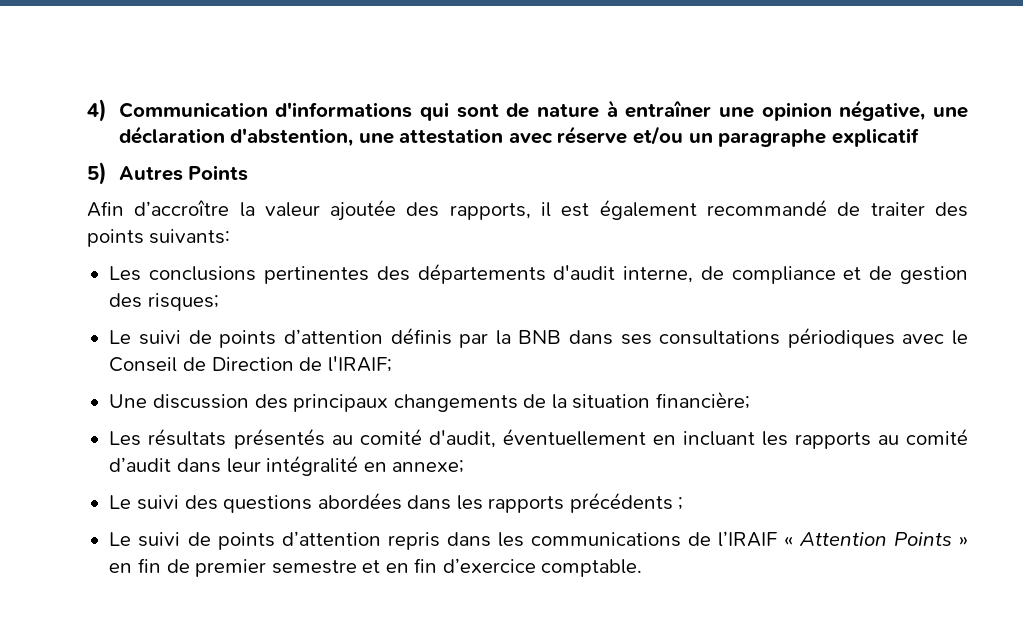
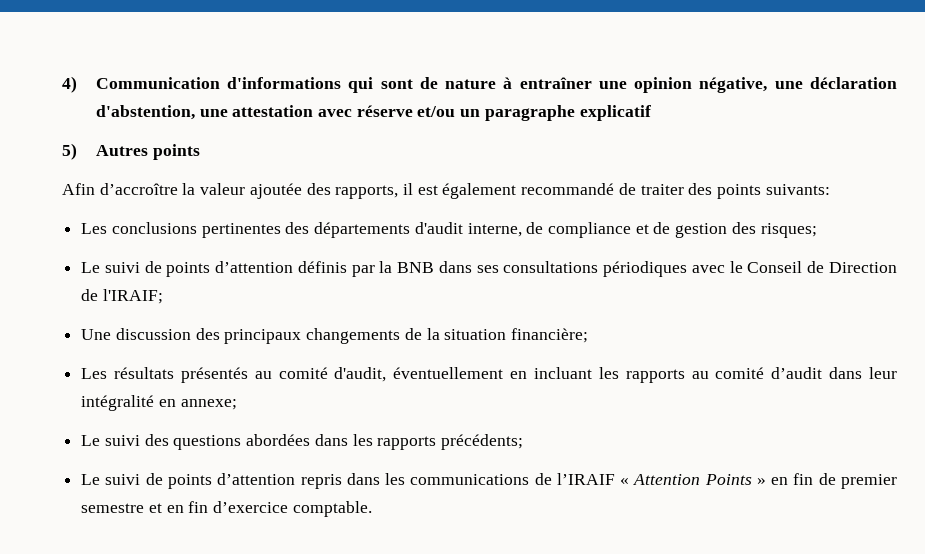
[188,165,249,181] Points -> [152,144,200,160] points
[569,492,684,513] précédents ; -> [440,434,523,450] précédents;

